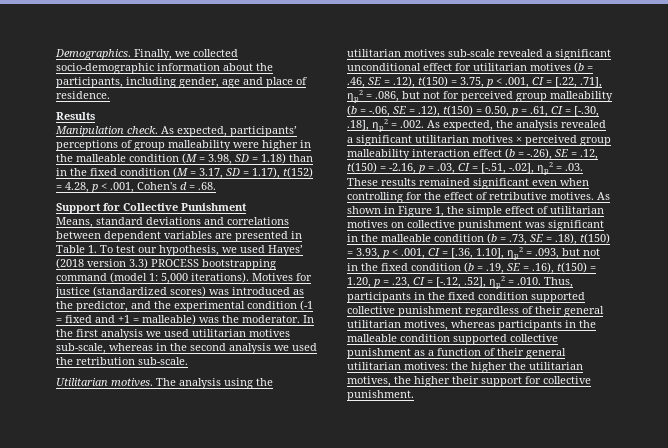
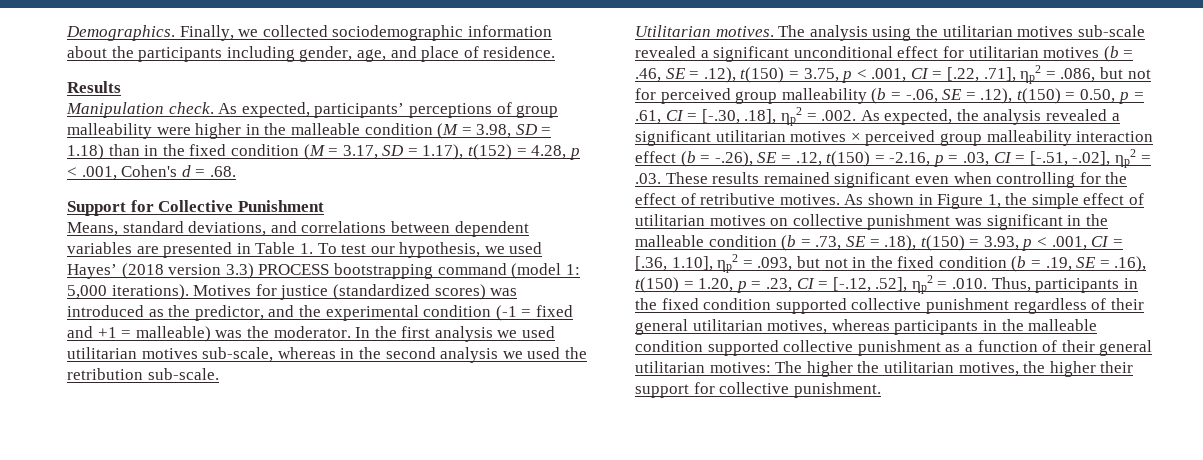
[56,63,154,74] socio-demographic -> [332,25,464,41] sociodemographic
[56,77,123,88] participants, -> [138,47,223,62] participants
[222,79,240,88] age -> [356,49,386,62] age,
[146,217,201,225] deviations -> [188,221,267,236] deviations,
[451,362,468,370] the -> [775,361,803,373] The

